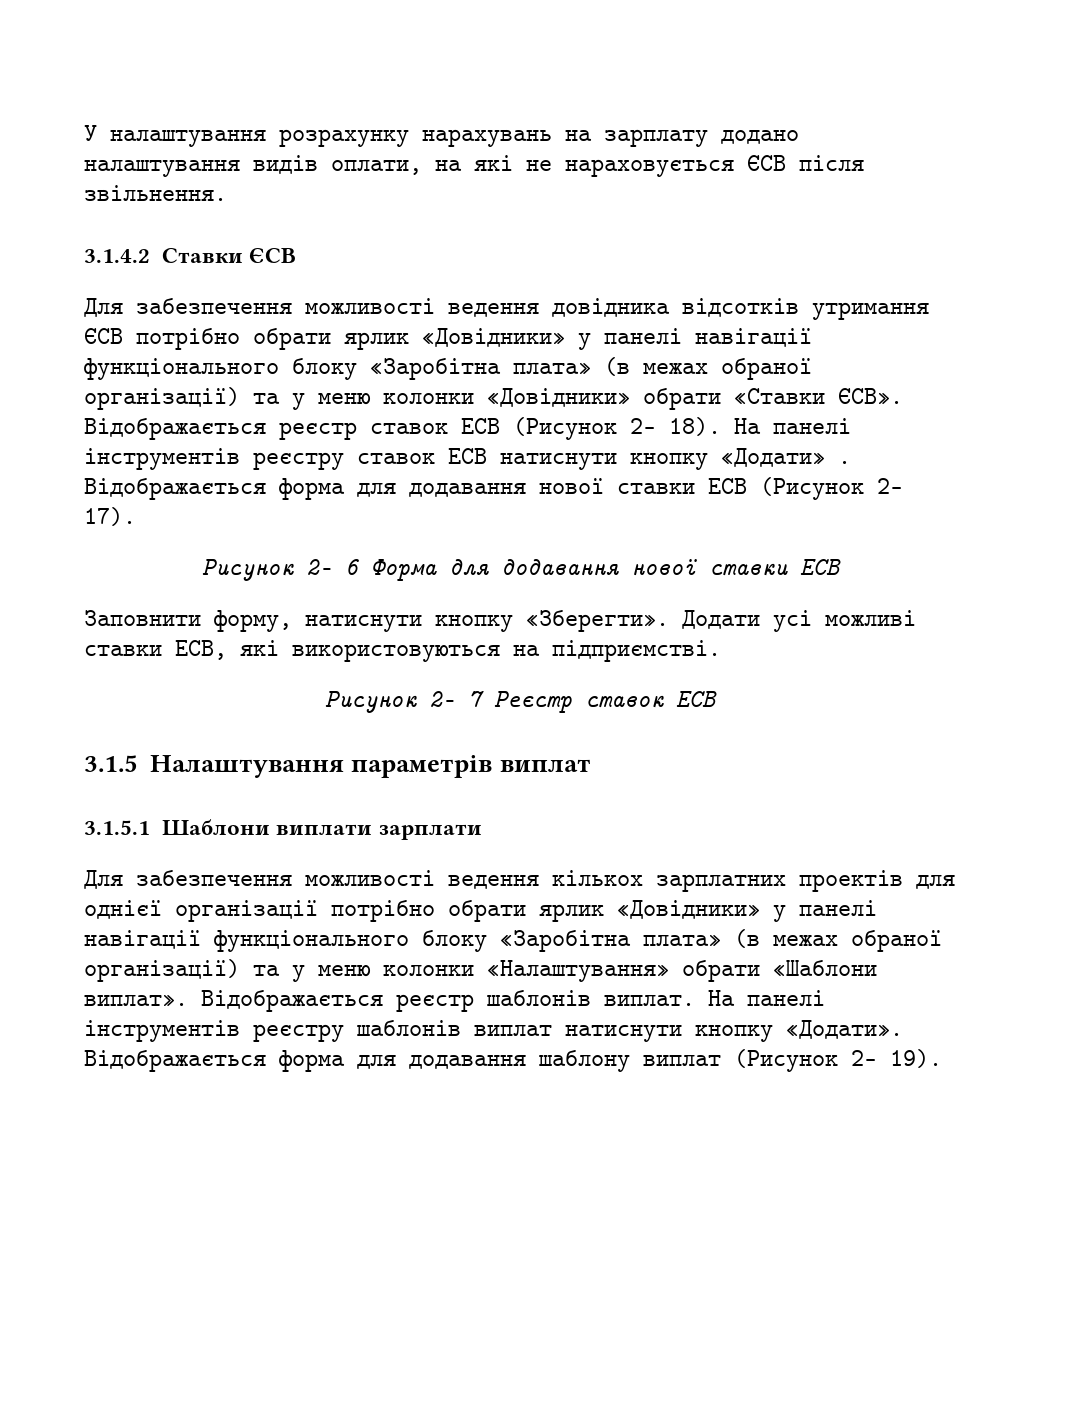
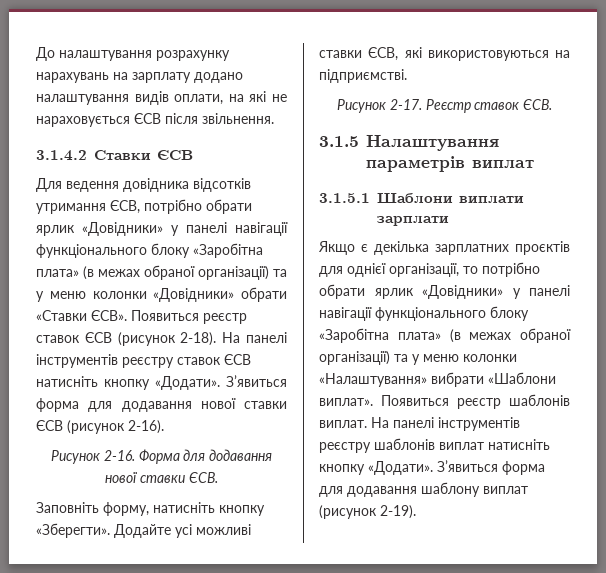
[84,125,97,141] У -> [36,47,55,61] До
[136,298,435,314] забезпечення можливості -> (62, 185) none
[84,328,123,344] ЄСВ -> [110,200,140,214] ЄСВ,
[84,418,266,440] Відображається -> [131,310,199,321] Появиться
[461,417,721,440] ЕСВ (Рисунок 2- 18). -> [84,332,217,346] ЄСВ (рисунок 2-18).
[448,448,851,470] [84,478,266,500] ЕСВ натиснути кнопку «Додати» . Відображається -> [224,354,251,365] [36,375,287,390] ЄСВ натисніть кнопку «Додати». З’явиться
[708,477,903,500] [84,507,136,526] [201,559,359,581] ЕСВ (Рисунок 2- 17). // Рисунок 2- 6 -> [36,420,164,434] [50,450,135,464] ЄСВ (рисунок 2-16). // Рисунок 2-16.
[799,559,841,575] [84,610,422,632] ЕСВ // Заповнити форму, натиснути -> [188,472,218,483] [36,502,215,516] ЄСВ. // Заповніть форму, натисніть
[682,610,760,629] Додати -> [114,524,171,538] Додайте
[175,640,227,660] ЕСВ, -> [368,47,399,61] ЄСВ,
[429,691,484,707] 2- 7 -> [389,99,422,110] 2-17.
[676,691,717,707] ЕСВ -> [523,99,553,110] ЄСВ.
[84,870,955,892] [84,900,318,922] Для забезпечення можливості ведення кількох зарплатних проектів для однієї організації -> [318,241,570,255] [319,263,478,277] Якщо є декілька зарплатних проєктів для однієї організації, то
[682,960,760,982] обрати -> [431,372,484,387] вибрати
[201,990,383,1012] Відображається -> [381,395,449,406] Появиться
[565,1020,903,1042] [84,1050,266,1072] натиснути кнопку «Додати». Відображається -> [488,439,550,450] [319,460,498,475] натисніть кнопку «Додати». З’явиться
[734,1049,942,1072] (Рисунок 2- 19). -> [319,505,416,519] (рисунок 2-19).

